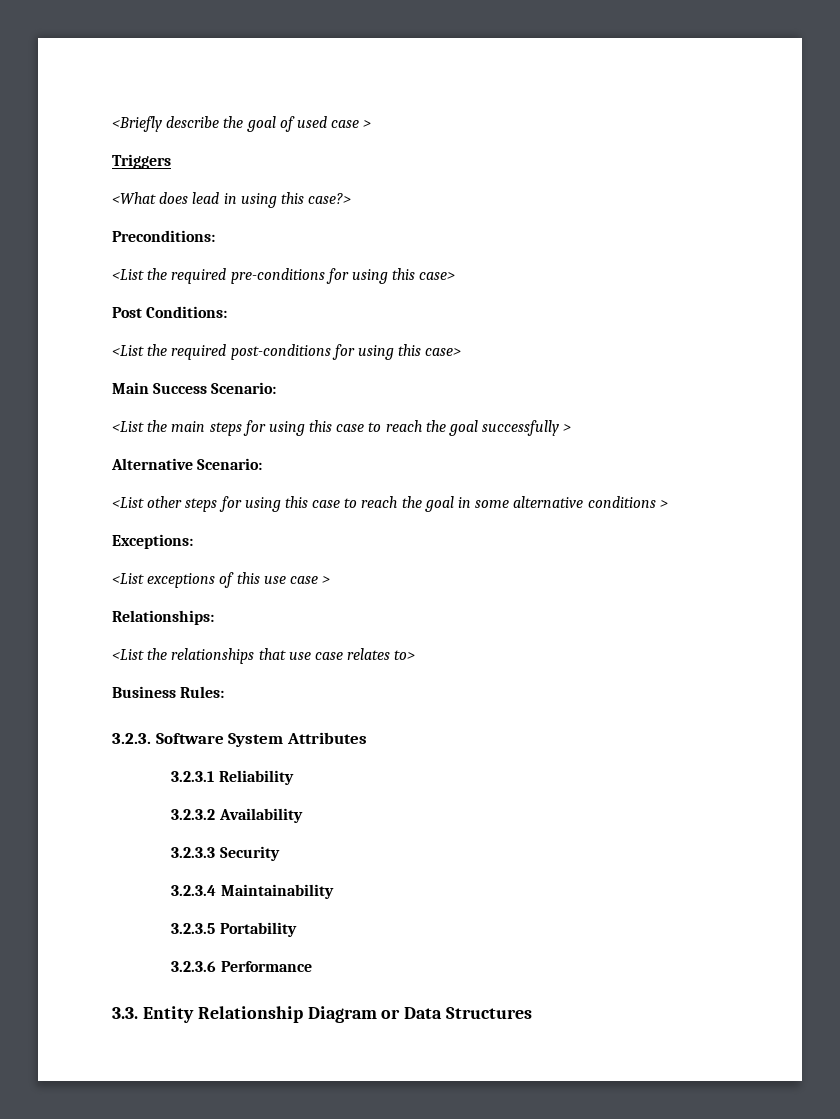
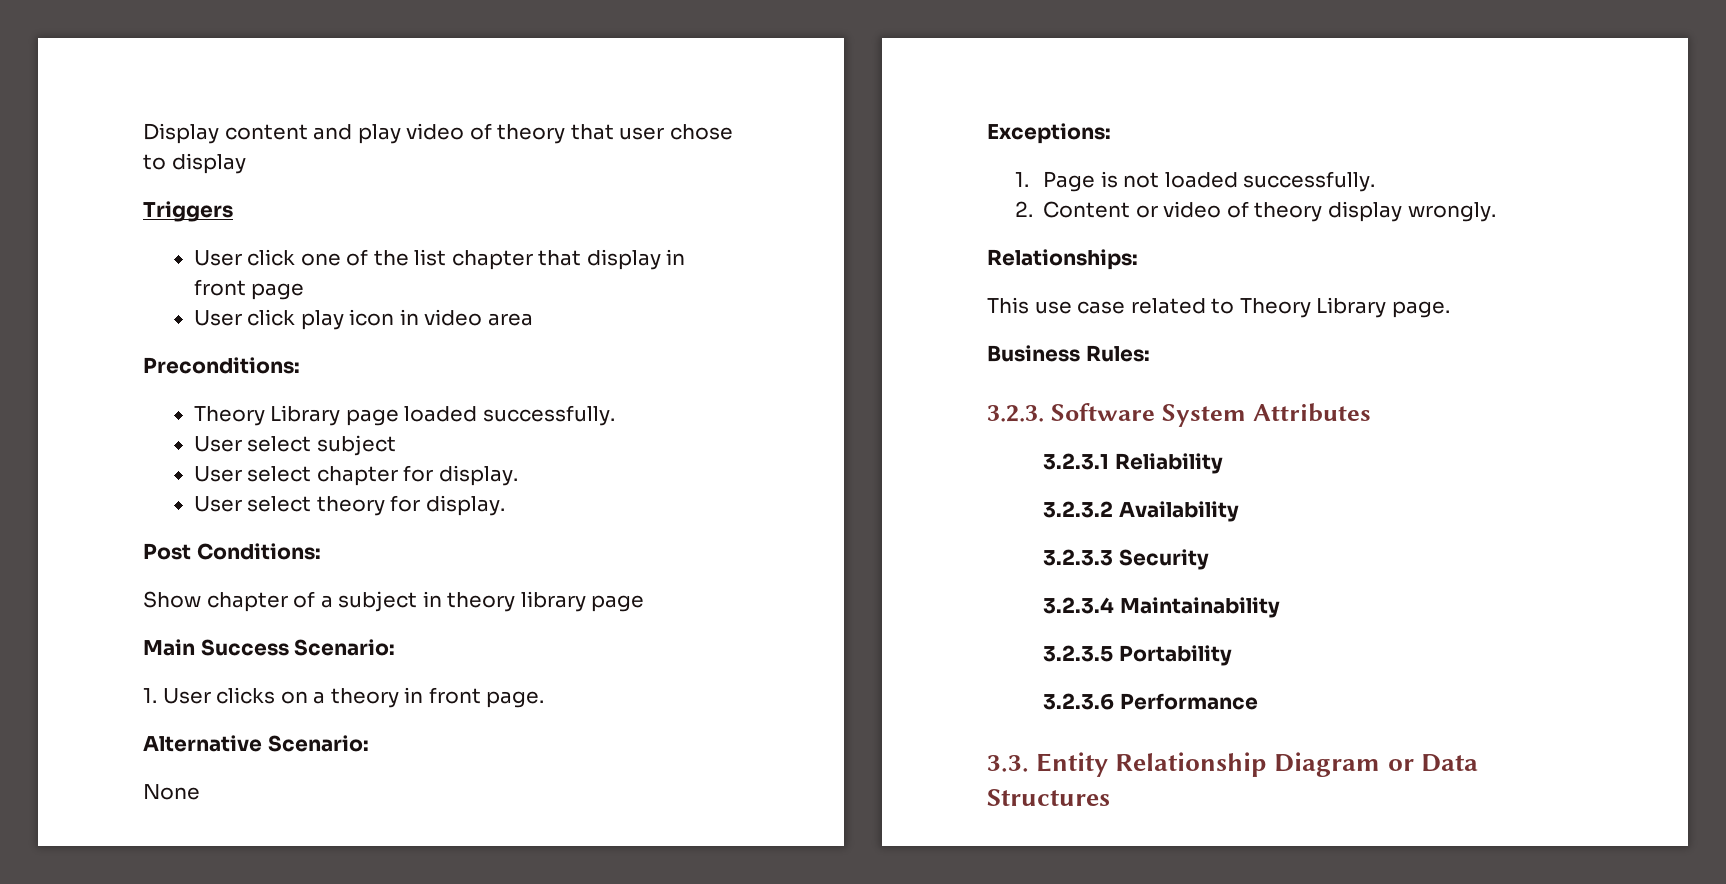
[112,116,372,132] [112,154,171,169] [112,192,352,208] [112,230,215,242] [112,268,456,284] [112,306,228,318] [112,344,462,360] [112,382,277,394] [112,420,572,436] [111,458,263,470] [112,496,668,512] [112,534,193,549] [112,572,331,588] [112,610,214,625] [112,648,416,664] <Briefly describe the goal of used case > // Triggers // <What does lead in using this case?> // Preconditions: // <List the required pre-conditions for using this case> // Post Conditions: // <List the required post-conditions for using this case> // Main Success Scenario: // <List the main steps for using this case to reach the goal successfully > // Alternative Scenario: // <List other steps for using this case to reach the goal in some alternative conditions > // Exceptions: // <List exceptions of this use case > // Relationships: // <List the relationships that use case relates to> -> [143,123,733,144] [143,153,246,174] [143,201,233,222] [193,249,686,270] [193,279,305,300] [193,309,533,330] [143,357,300,374] [193,405,615,426] [193,435,396,456] [193,465,518,486] [193,495,505,516] [143,543,321,560] [143,591,645,612] [143,639,396,656] [143,687,545,708] [143,735,369,752] [143,784,200,800] [987,123,1111,144] [1015,171,1376,192] [1015,201,1496,222] [987,249,1138,270] [987,297,1450,318] Display content and play video of theory that user chose to display // Triggers // User click one of the list chapter that display in front page // User click play icon in video area // Preconditions: // Theory Library page loaded successfully. // User select subject // User select chapter for display. // User select theory for display. // Post Conditions: // Show chapter of a subject in theory library page // Main Success Scenario: // 1. User clicks on a theory in front page. // Alternative Scenario: // None // Exceptions: // 1. Page is not loaded successfully. // 2. Content or video of theory display wrongly. // Relationships: // This use case related to Theory Library page.

